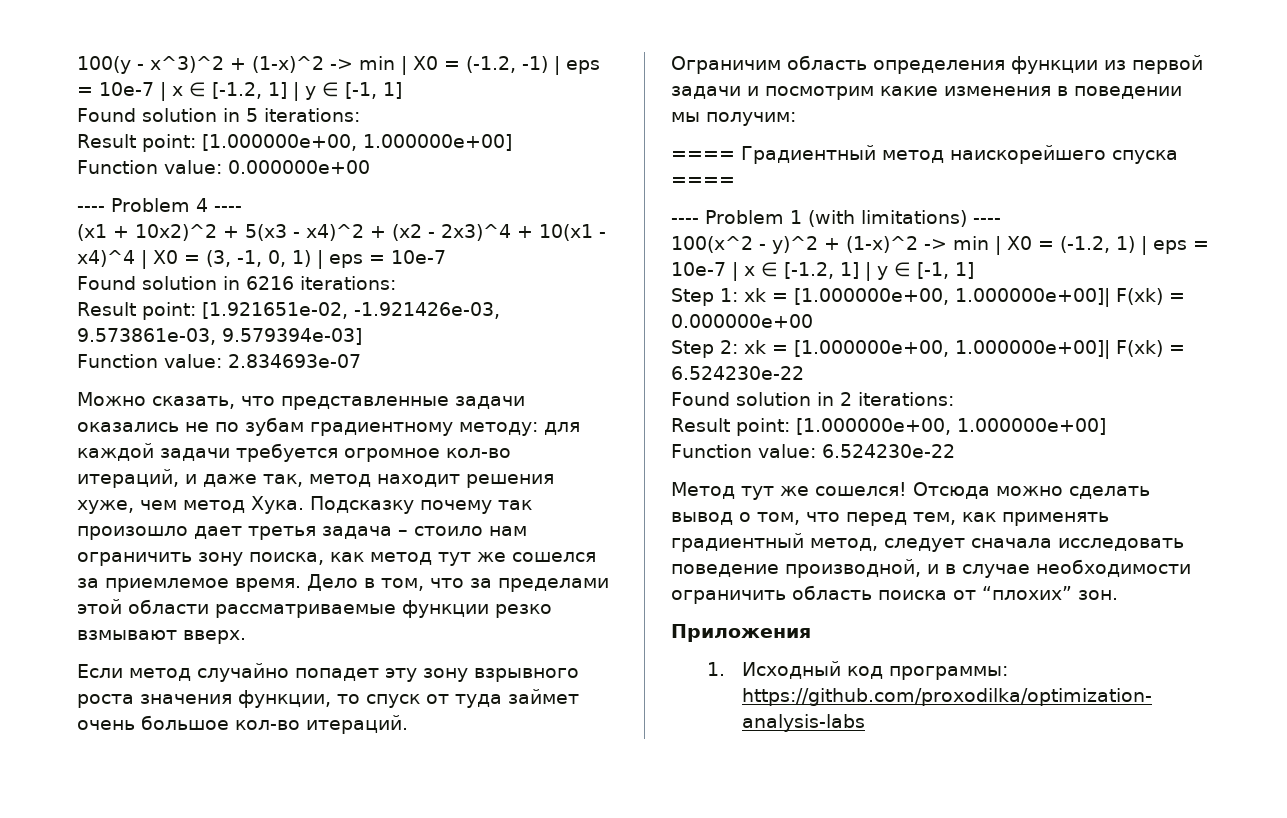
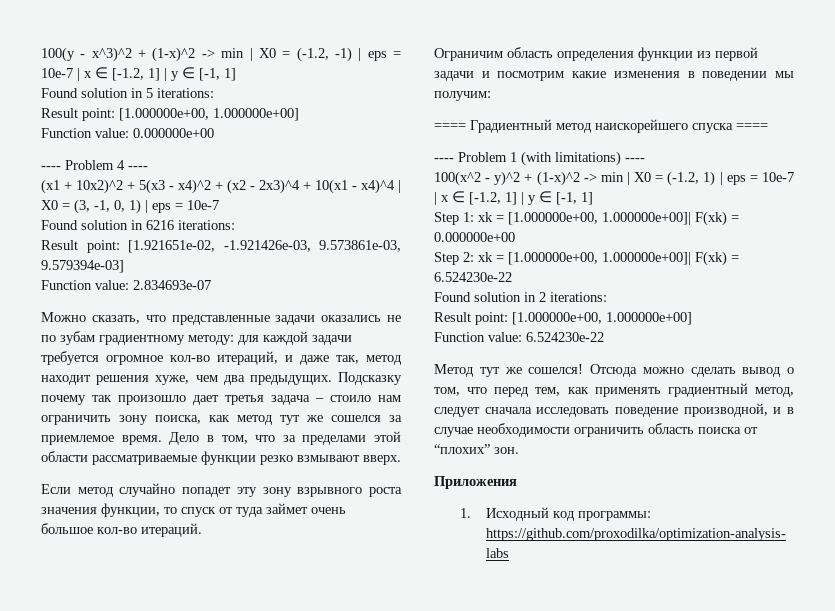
[183,496,304,514] метод Хука. -> [223,375,332,385] два предыдущих.

